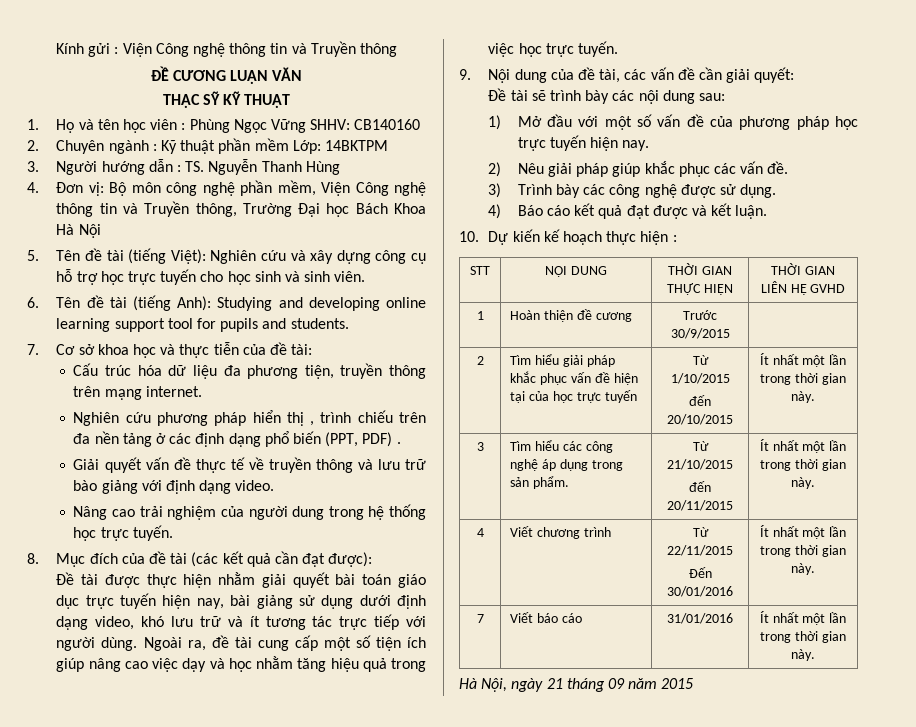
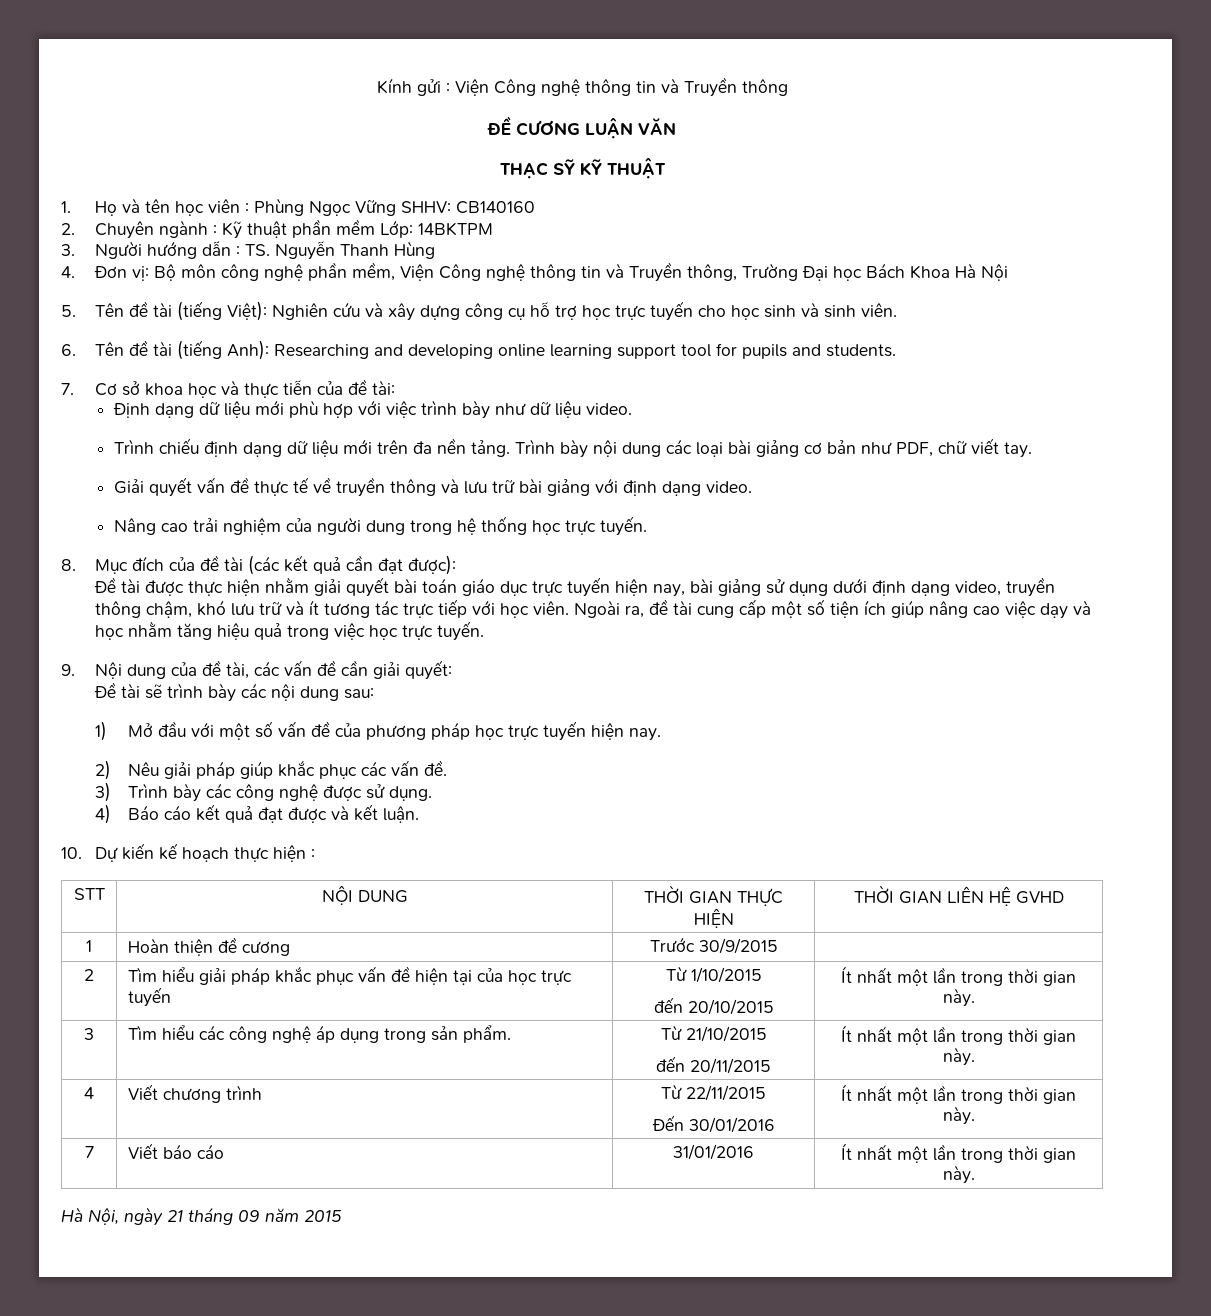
[217,297,273,311] Studying -> [273,344,369,359] Researching
[73,363,426,379] [73,386,202,400] [73,410,427,426] [73,431,401,447] Cấu trúc hóa dữ liệu đa phương tiện, truyền thông trên mạng internet. // Nghiên cứu phương pháp hiển thị , trình chiếu trên đa nền tảng ở các định dạng phổ biến (PPT, PDF) . -> [112,400,632,419] [113,438,1032,458] Định dạng dữ liệu mới phù hợp với việc trình bày như dữ liệu video. // Trình chiếu định dạng dữ liệu mới trên đa nền tảng. Trình bày nội dung các loại bài giảng cơ bản như PDF, chữ viết tay.
[73,480,98,491] bào -> [518,478,542,493] bài
(135, 623) none -> [1005,577,1055,597] [94,601,192,618] truyền thông chậm,
[56,637,138,651] người dùng. -> [499,601,569,618] học viên.

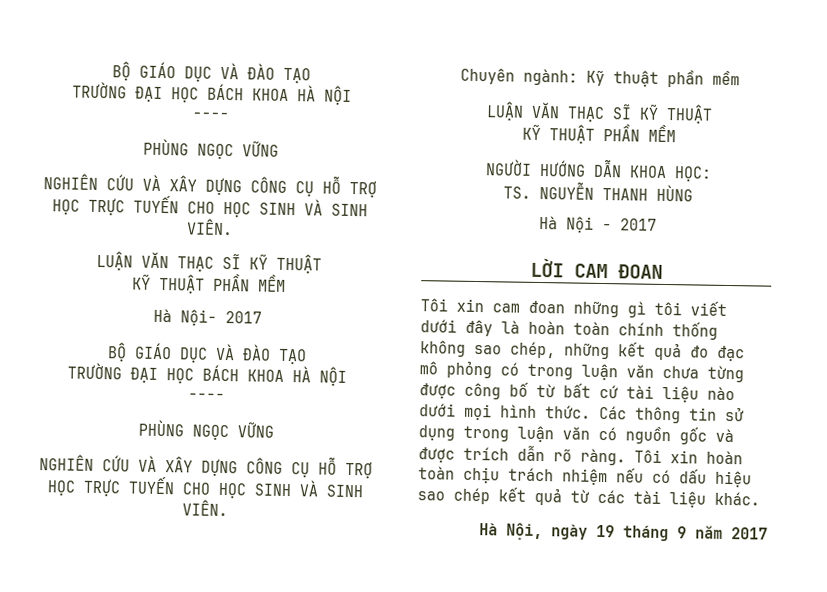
[376,77,788,97] [487,116,676,139] [499,158,666,179] [61,198,535,216] [61,219,493,239] [61,241,435,260] [61,262,1008,282] [61,301,897,321] [61,340,896,360] [61,379,395,398] [112,400,632,419] [113,438,1032,458] [113,477,752,497] [113,516,647,536] [61,555,456,575] [93,577,1055,597] [94,599,1091,619] [94,621,484,641] [61,660,452,680] [93,682,374,702] [94,721,662,741] [94,760,448,780] [94,782,433,802] [94,804,420,824] [61,843,315,862] [73,888,105,900] [321,885,408,905] [643,885,783,906] [693,908,734,928] [853,885,1064,906] [86,940,92,952] [127,937,290,956] [649,937,778,954] [84,969,94,981] [127,966,572,985] [127,987,171,1007] [665,966,762,983] [653,997,774,1015] [840,966,1076,986] [942,988,975,1007] [84,1028,94,1040] [127,1025,511,1043] [660,1025,767,1042] [655,1056,771,1074] [840,1025,1076,1045] [942,1047,975,1066] [84,1087,94,1099] [127,1084,262,1103] [660,1084,766,1101] [651,1115,775,1133] [840,1084,1076,1104] [942,1106,975,1125] [84,1146,94,1158] [127,1143,224,1159] [672,1144,754,1160] [840,1143,1076,1163] [942,1165,975,1184] [61,1207,342,1226] Kính gửi : Viện Công nghệ thông tin và Truyền thông // ĐỀ CƯƠNG LUẬN VĂN // THẠC SỸ KỸ THUẬT // 1. Họ và tên học viên : Phùng Ngọc Vững SHHV: CB140160 // 2. Chuyên ngành : Kỹ thuật phần mềm Lớp: 14BKTPM // 3. Người hướng dẫn : TS. Nguyễn Thanh Hùng // 4. Đơn vị: Bộ môn công nghệ phần mềm, Viện Công nghệ thông tin và Truyền thông, Trường Đại học Bách Khoa Hà Nội // 5. Tên đề tài (tiếng Việt): Nghiên cứu và xây dựng công cụ hỗ trợ học trực tuyến cho học sinh và sinh viên. // 6. Tên đề tài (tiếng Anh): Researching and developing online learning support tool for pupils and students. // 7. Cơ sở khoa học và thực tiễn của đề tài: // Định dạng dữ liệu mới phù hợp với việc trình bày như dữ liệu video. // Trình chiếu định dạng dữ liệu mới trên đa nền tảng. Trình bày nội dung các loại bài giảng cơ bản như PDF, chữ viết tay. // Giải quyết vấn đề thực tế về truyền thông và lưu trữ bài giảng với định dạng video. // Nâng cao trải nghiệm của người dung trong hệ thống học trực tuyến. // 8. Mục đích của đề tài (các kết quả cần đạt được): // Đề tài được thực hiện nhằm giải quyết bài toán giáo dục trực tuyến hiện nay, bài giảng sử dụng dưới định dạng video, truyền thông chậm, khó lưu trữ và ít tương tác trực tiếp với học viên. Ngoài ra, đề tài cung cấp một số tiện ích giúp nâng cao việc dạy và học nhằm tăng hiệu quả trong việc học trực tuyến. // 9. Nội dung của đề tài, các vấn đề cần giải quyết: // Đề tài sẽ trình bày các nội dung sau: // 1) Mở đầu với một số vấn đề của phương pháp học trực tuyến hiện nay. // 2) Nêu giải pháp giúp khắc phục các vấn đề. // 3) Trình bày các công nghệ được sử dụng. // 4) Báo cáo kết quả đạt được và kết luận. // 10. Dự kiến kế hoạch thực hiện : // STT | NỘI DUNG | THỜI GIAN THỰC HIỆN | THỜI GIAN LIÊN HỆ GVHD // 1 | Hoàn thiện đề cương | Trước 30/9/2015 | // 2 | Tìm hiểu giải pháp khắc phục vấn đề hiện tại của học trực tuyến | Từ 1/10/2015 // đến 20/10/2015 | Ít nhất một lần trong thời gian này. // 3 | Tìm hiểu các công nghệ áp dụng trong sản phẩm. | Từ 21/10/2015 // đến 20/11/2015 | Ít nhất một lần trong thời gian này. // 4 | Viết chương trình | Từ 22/11/2015 // Đến 30/01/2016 | Ít nhất một lần trong thời gian này. // 7 | Viết báo cáo | 31/01/2016 | Ít nhất một lần trong thời gian này. // Hà Nội, ngày 21 tháng 09 năm 2015 -> [112,61,311,84] [71,81,352,105] [192,111,229,120] [142,138,279,160] [42,173,377,198] [51,195,368,218] [185,218,233,236] [95,250,322,274] [131,273,286,294] [153,308,262,326] [107,342,307,365] [66,362,347,386] [188,392,225,401] [137,419,274,441] [38,454,373,479] [46,476,363,499] [181,499,228,517] [459,67,740,88] [485,101,713,124] [521,123,676,144] [484,158,712,182] [502,180,693,202] [538,215,657,233] [530,257,663,279] [420,298,727,318] [420,319,718,340] [420,340,745,362] [419,360,744,383] [419,382,735,403] [419,403,744,424] [418,425,734,445] [418,445,743,466] [418,466,752,488] [417,487,760,508] [479,522,768,542] BỘ GIÁO DỤC VÀ ĐÀO TẠO // TRƯỜNG ĐẠI HỌC BÁCH KHOA HÀ NỘI // ---- // PHÙNG NGỌC VỮNG // NGHIÊN CỨU VÀ XÂY DỰNG CÔNG CỤ HỖ TRỢ HỌC TRỰC TUYẾN CHO HỌC SINH VÀ SINH VIÊN. // LUẬN VĂN THẠC SĨ KỸ THUẬT // KỸ THUẬT PHẦN MỀM // Hà Nội- 2017 // BỘ GIÁO DỤC VÀ ĐÀO TẠO // TRƯỜNG ĐẠI HỌC BÁCH KHOA HÀ NỘI // ---- // PHÙNG NGỌC VỮNG // NGHIÊN CỨU VÀ XÂY DỰNG CÔNG CỤ HỖ TRỢ HỌC TRỰC TUYẾN CHO HỌC SINH VÀ SINH VIÊN. // Chuyên ngành: Kỹ thuật phần mềm // LUẬN VĂN THẠC SĨ KỸ THUẬT // KỸ THUẬT PHẦN MỀM // NGƯỜI HƯỚNG DẪN KHOA HỌC: // TS. NGUYỄN THANH HÙNG // Hà Nội - 2017 // LỜI CAM ĐOAN // Tôi xin cam đoan những gì tôi viết dưới đây là hoàn toàn chính thống không sao chép, những kết quả đo đạc mô phỏng có trong luận văn chưa từng được công bố từ bất cứ tài liệu nào dưới mọi hình thức. Các thông tin sử dụng trong luận văn có nguồn gốc và được trích dẫn rõ ràng. Tôi xin hoàn toàn chịu trách nhiệm nếu có dấu hiệu sao chép kết quả từ các tài liệu khác. // Hà Nội, ngày 19 tháng 9 năm 2017

